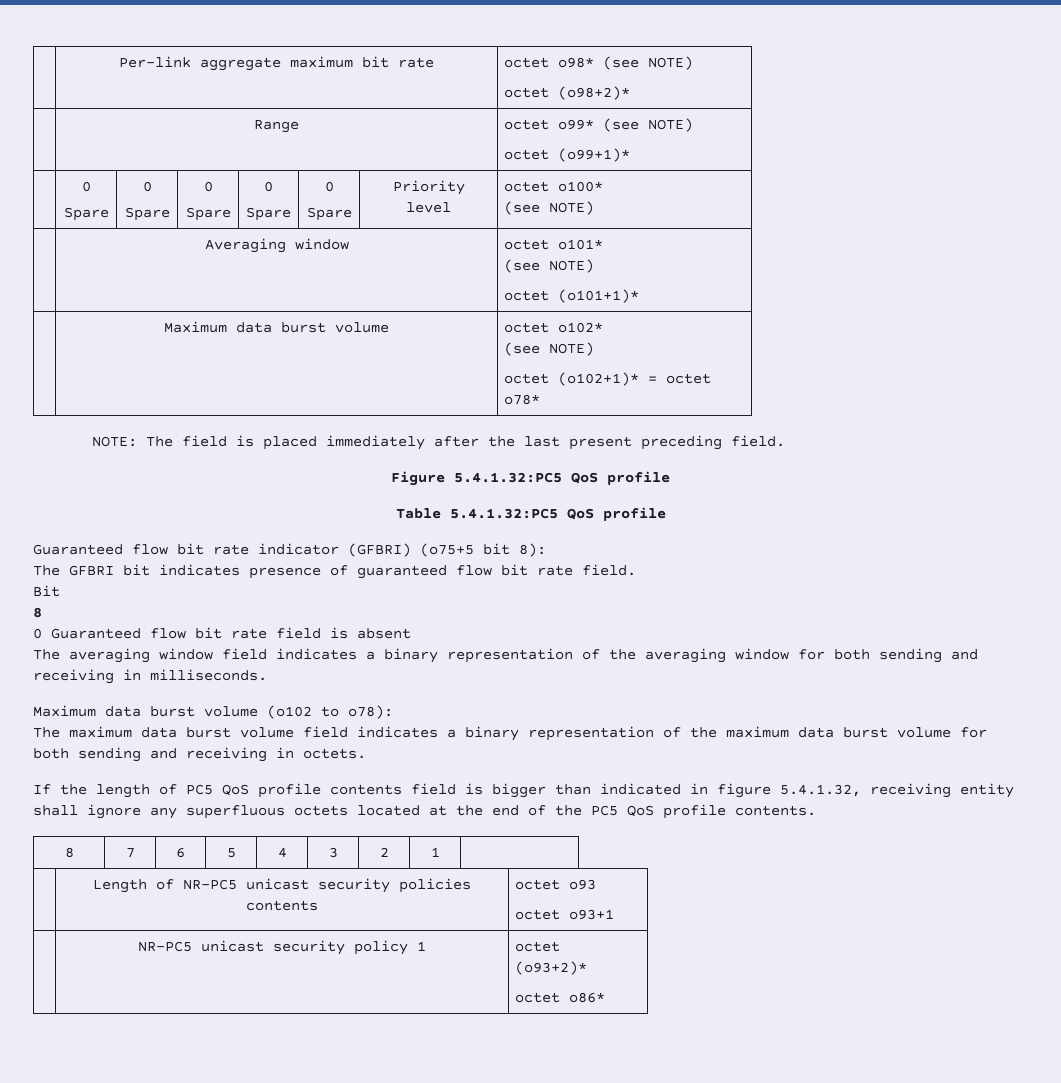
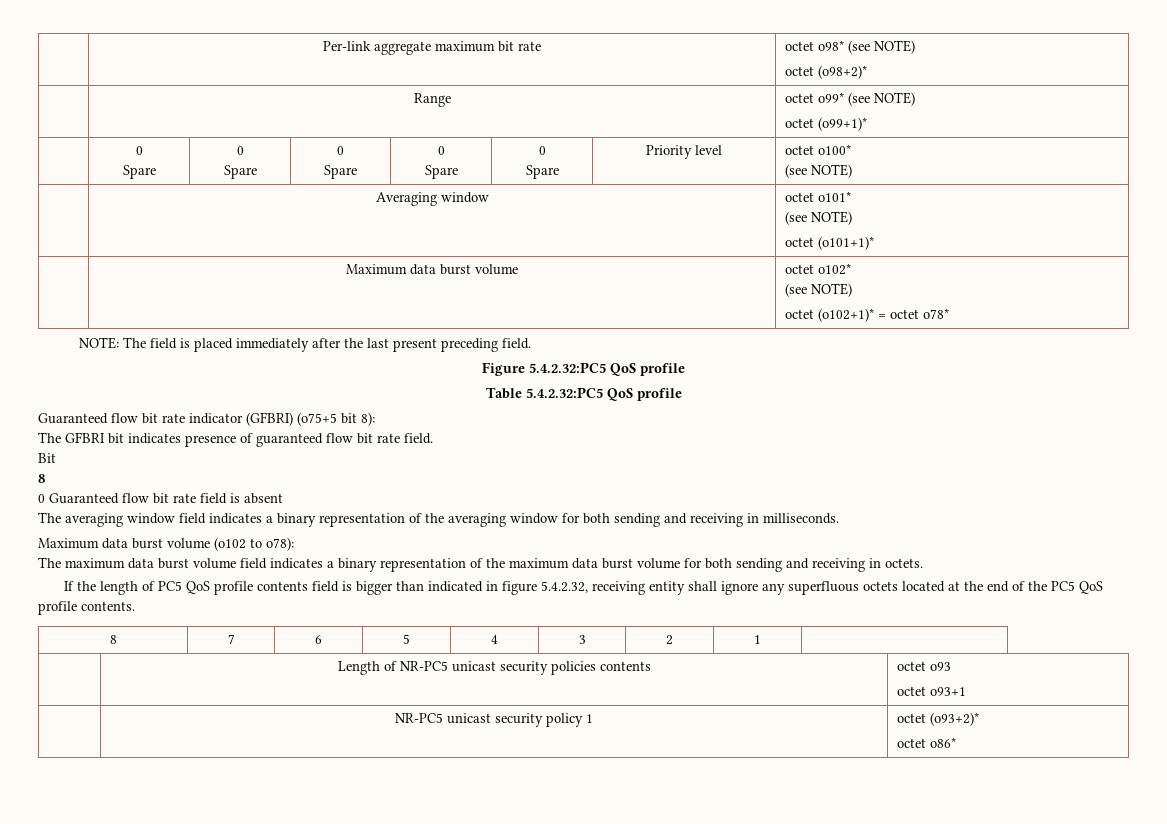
[454,472,562,483] 5.4.1.32:PC5 -> [529,362,606,373] 5.4.2.32:PC5
[449,508,558,519] 5.4.1.32:PC5 -> [525,387,603,398] 5.4.2.32:PC5
[780,784,861,797] 5.4.1.32, -> [540,581,588,593] 5.4.2.32,

